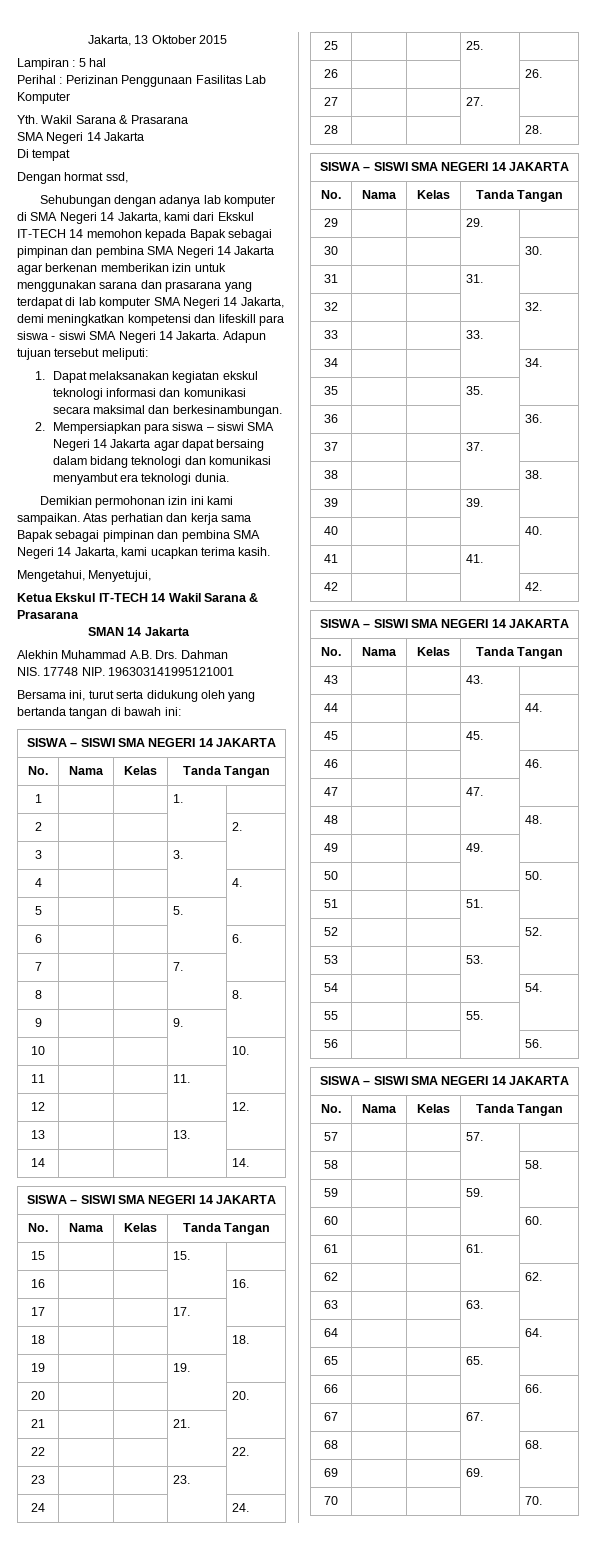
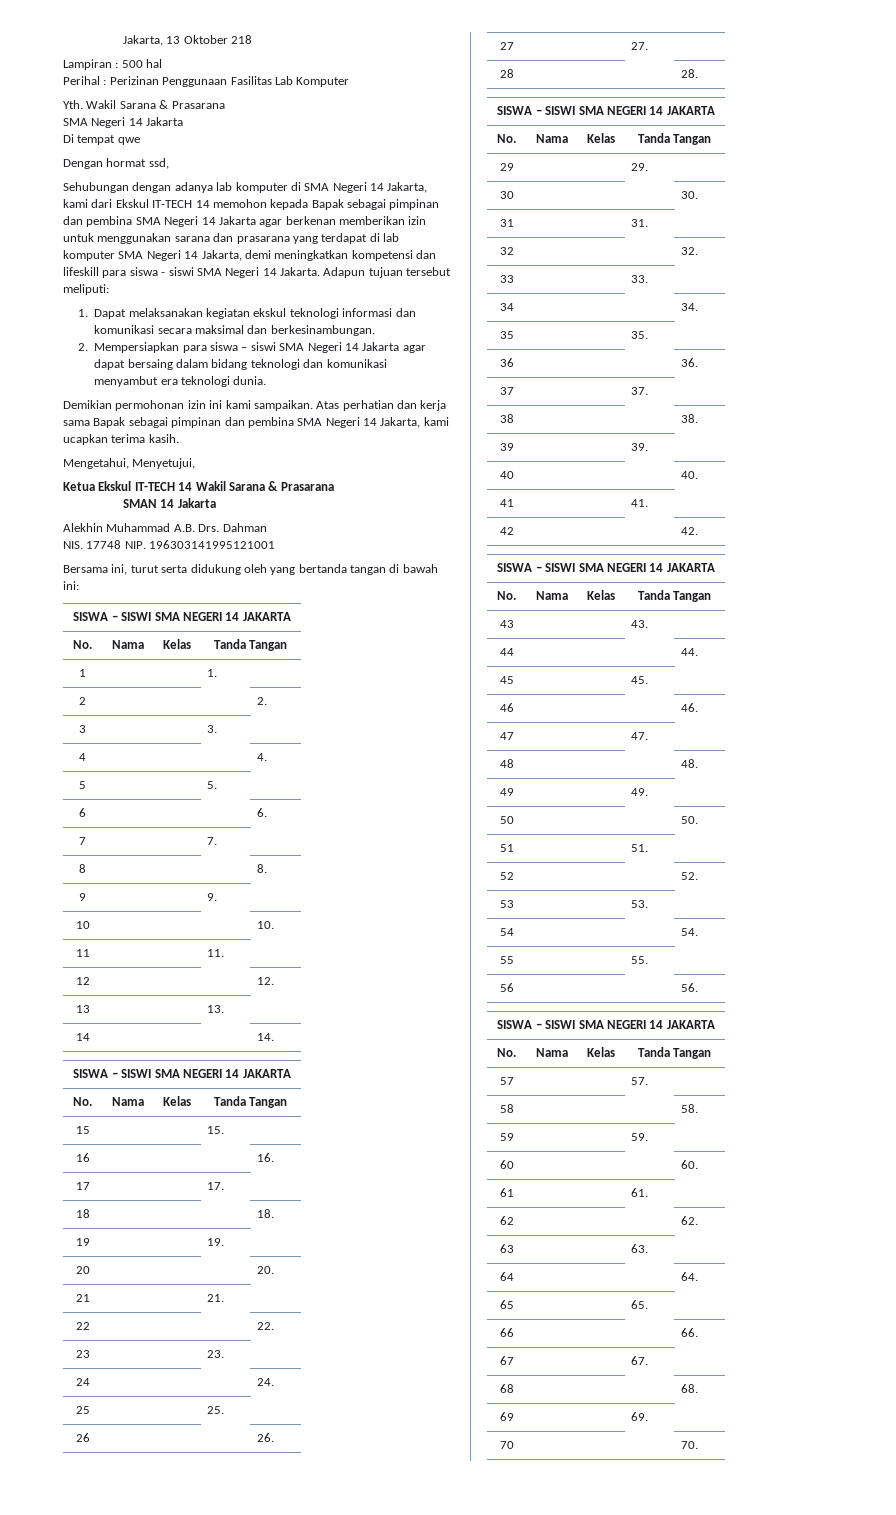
[199,35,228,44] 2015 -> [231,35,253,44] 218
[78,58,86,67] 5 -> [121,60,143,68] 500
(71, 155) none -> [117,137,140,145] qwe

